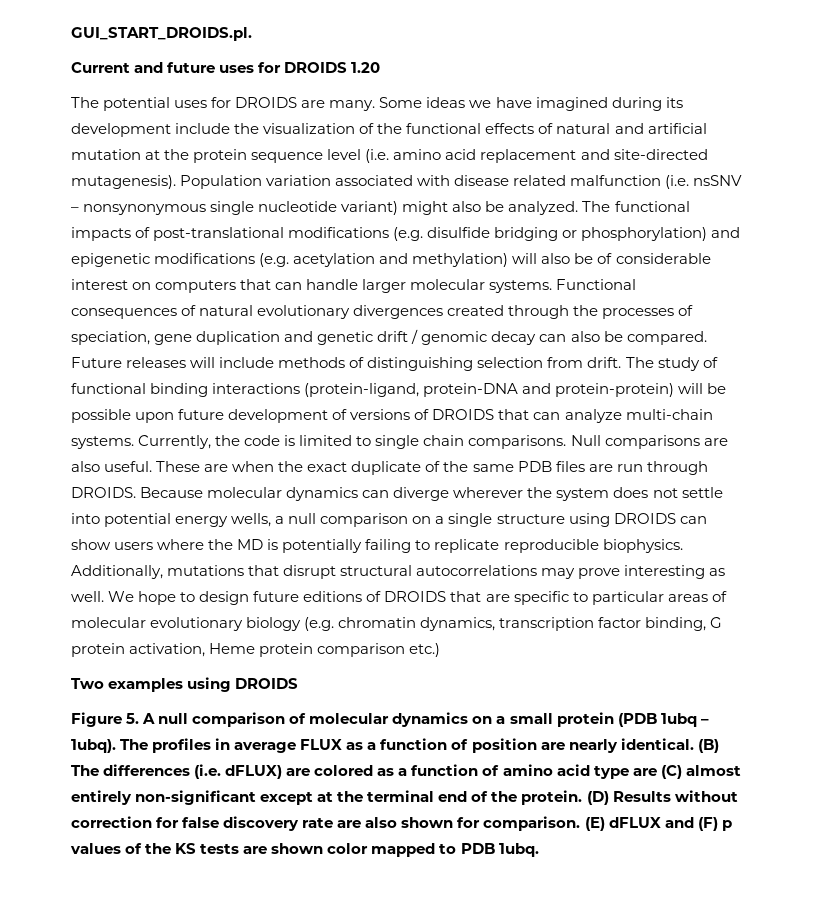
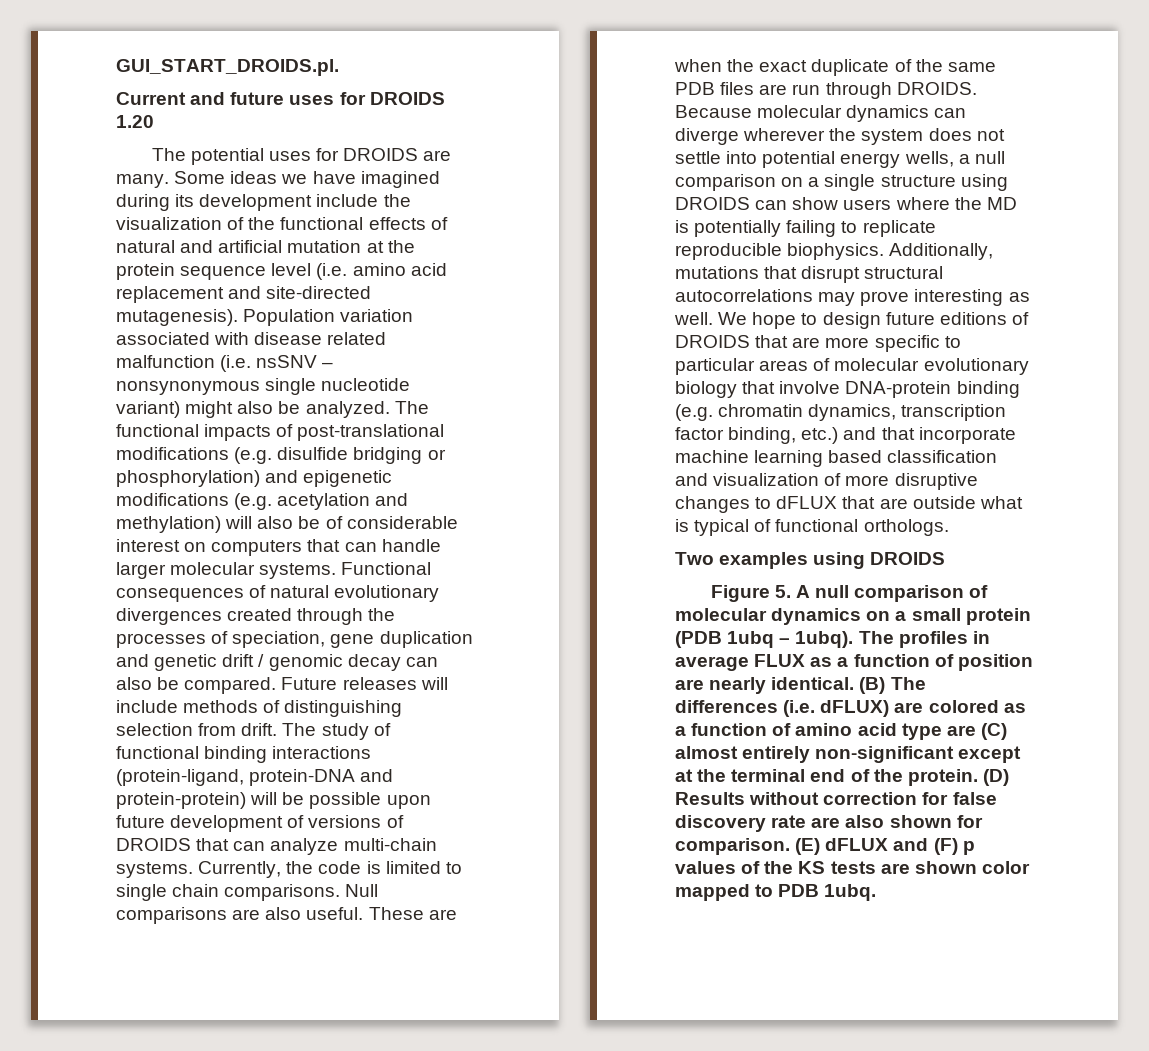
(510, 598) none -> [825,337,870,348] more
(302, 624) none -> [742,381,1020,398] that involve DNA-protein binding
[710,617,723,628] [71,643,441,657] G protein activation, Heme protein comparison etc.) -> [801,427,1016,444] [675,450,998,467] [675,473,978,490] [675,496,1023,513] [675,519,949,536] etc.) and that incorporate machine learning based classification and visualization of more disruptive changes to dFLUX that are outside what is typical of functional orthologs.

